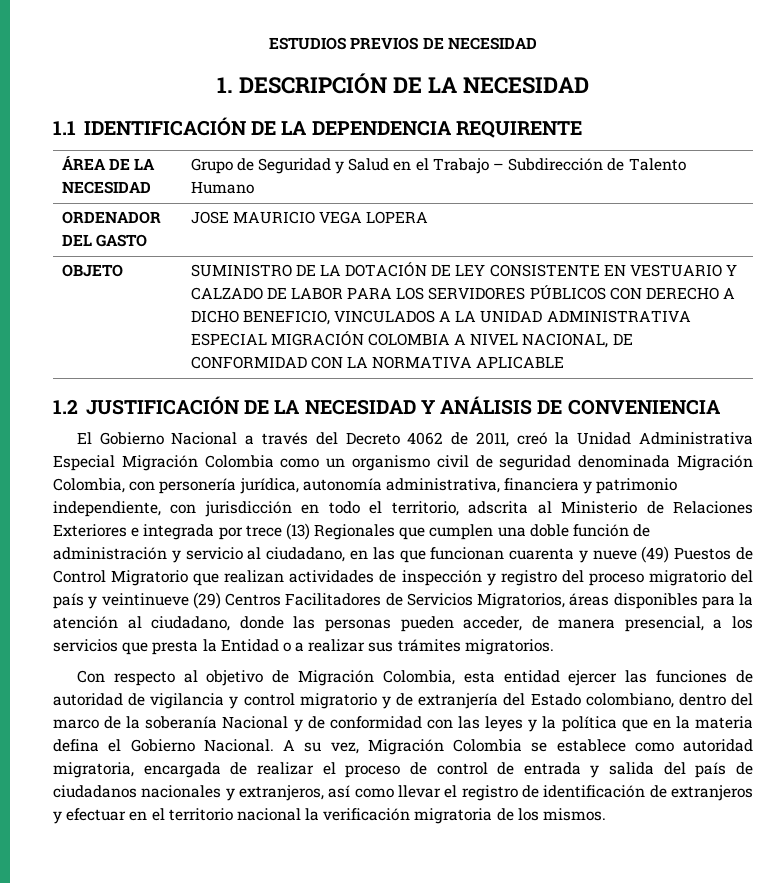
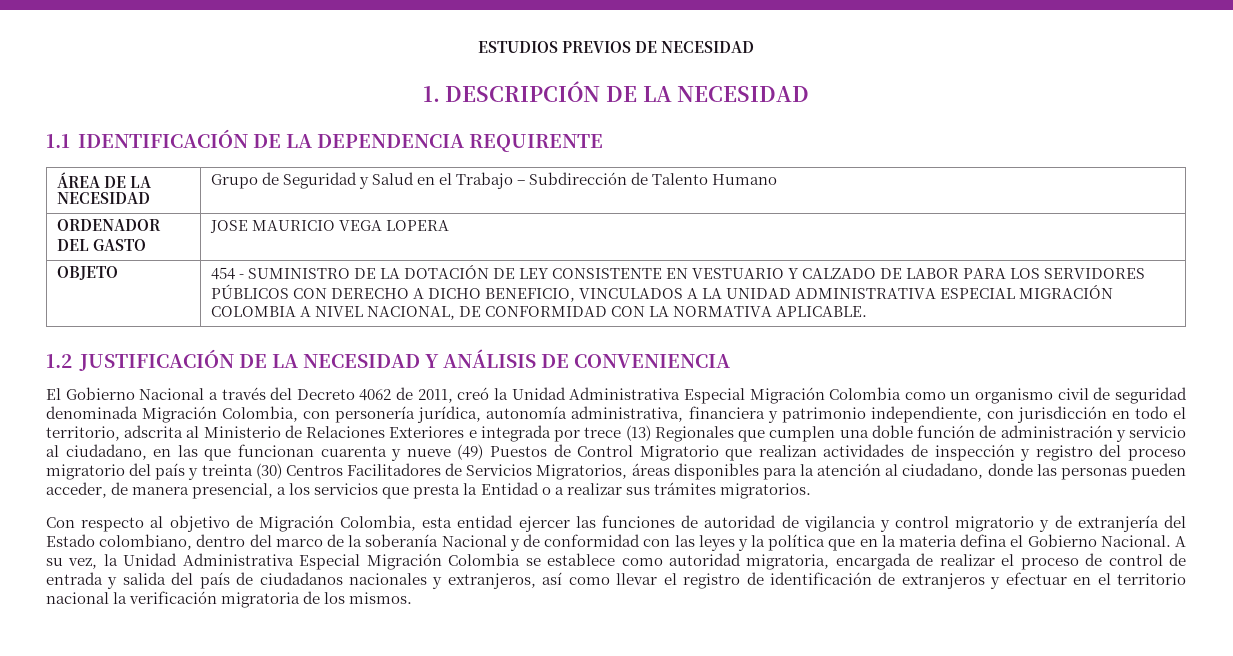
(123, 270) none -> [210,267,244,280] 454 -
[476,356,565,369] APLICABLE -> [775,306,867,317] APLICABLE.
[101,592,221,609] veintinueve (29) -> [201,463,282,479] treinta (30)
(359, 748) none -> [103,553,361,570] la Unidad Administrativa Especial

